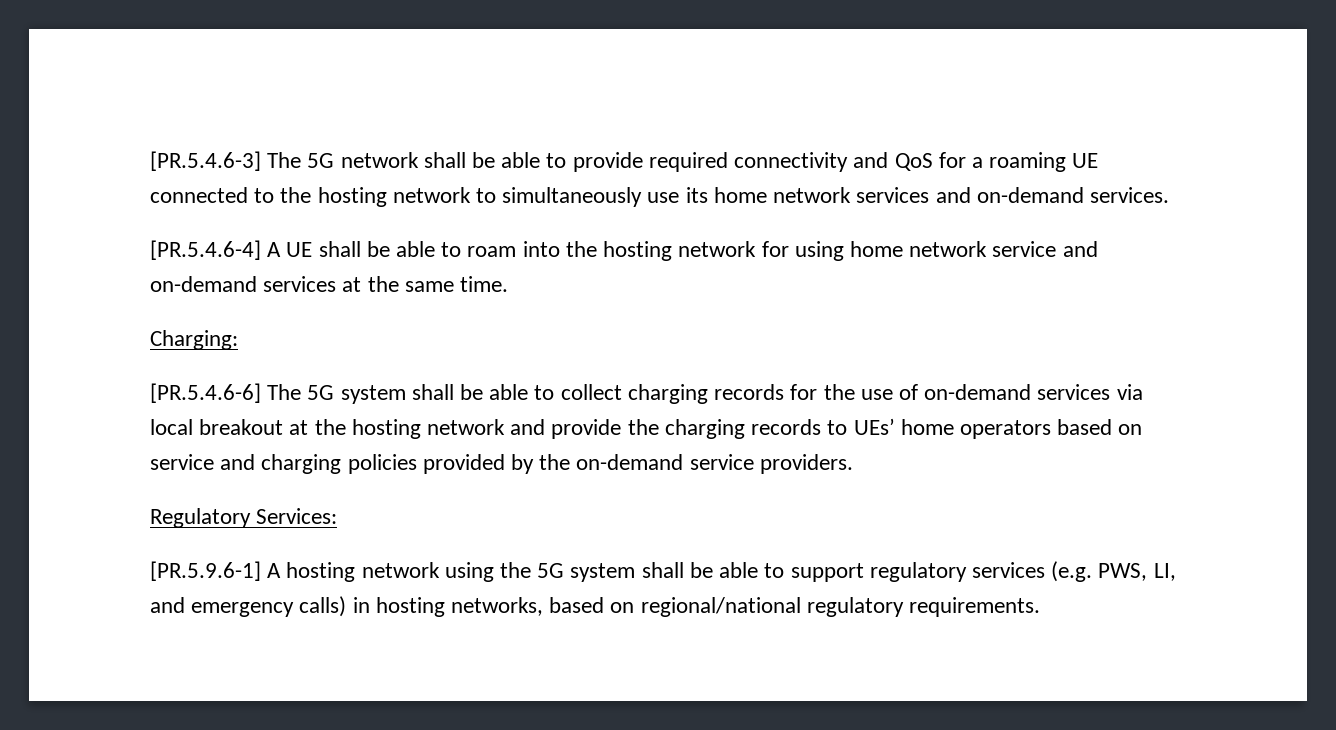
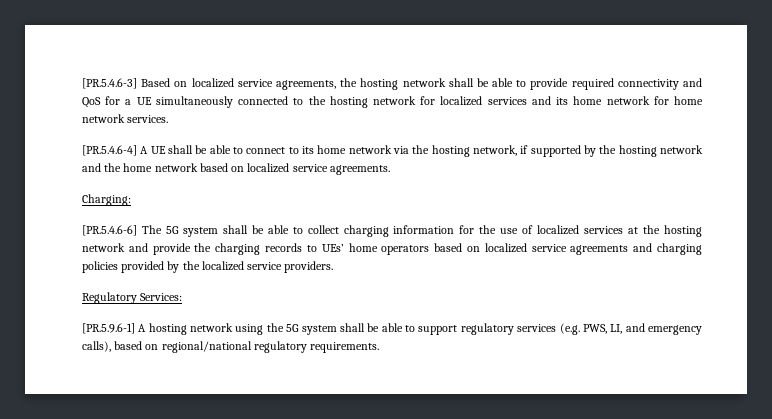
[267,152,335,168] The 5G -> [141,78,399,90] Based on localized service agreements, the hosting
[989,152,1099,172] roaming UE -> [136,96,233,108] UE simultaneously
[476,187,1084,207] to simultaneously use its home network services and on-demand -> [420,96,703,106] [82,114,125,123] for localized services and its home network for home network
[467,241,1098,261] [150,276,509,292] roam into the hosting network for using home network service and on-demand services at the same time. -> [246,145,703,157] [82,163,390,175] connect to its home network via the hosting network, if supported by the hosting network and the home network based on localized service agreements.
[714,384,785,400] records -> [393,225,455,234] information
[924,384,1143,400] [150,419,284,435] on-demand services via local breakout -> [537,225,624,235] localized services
[150,454,214,470] service -> [484,243,629,255] localized service agreements
[576,454,684,470] on-demand -> [201,261,244,271] localized
[299,596,544,617] calls) in hosting networks, -> [82,341,111,352] calls),

